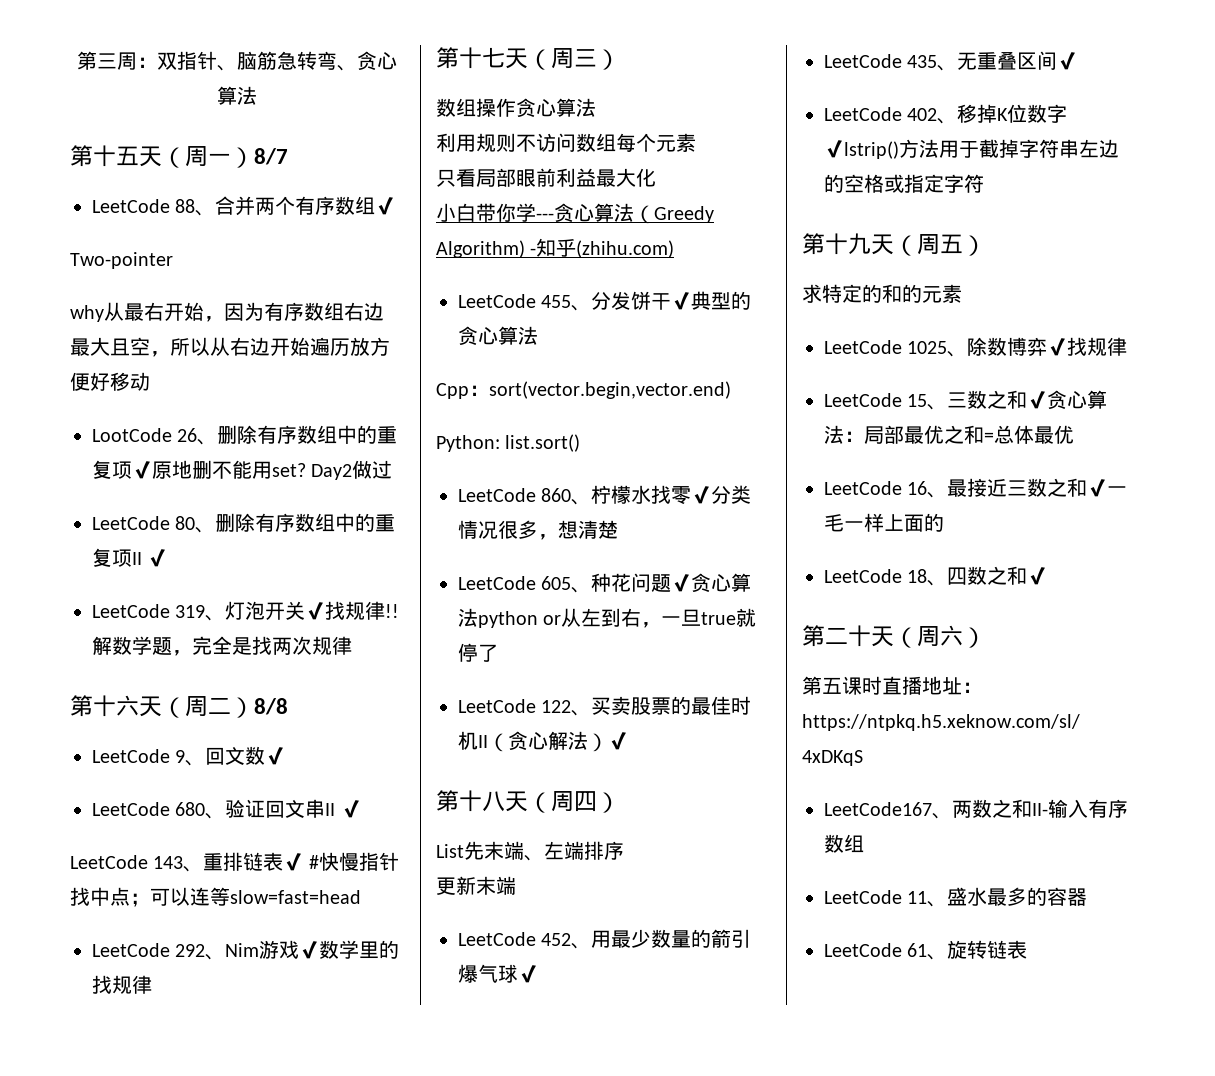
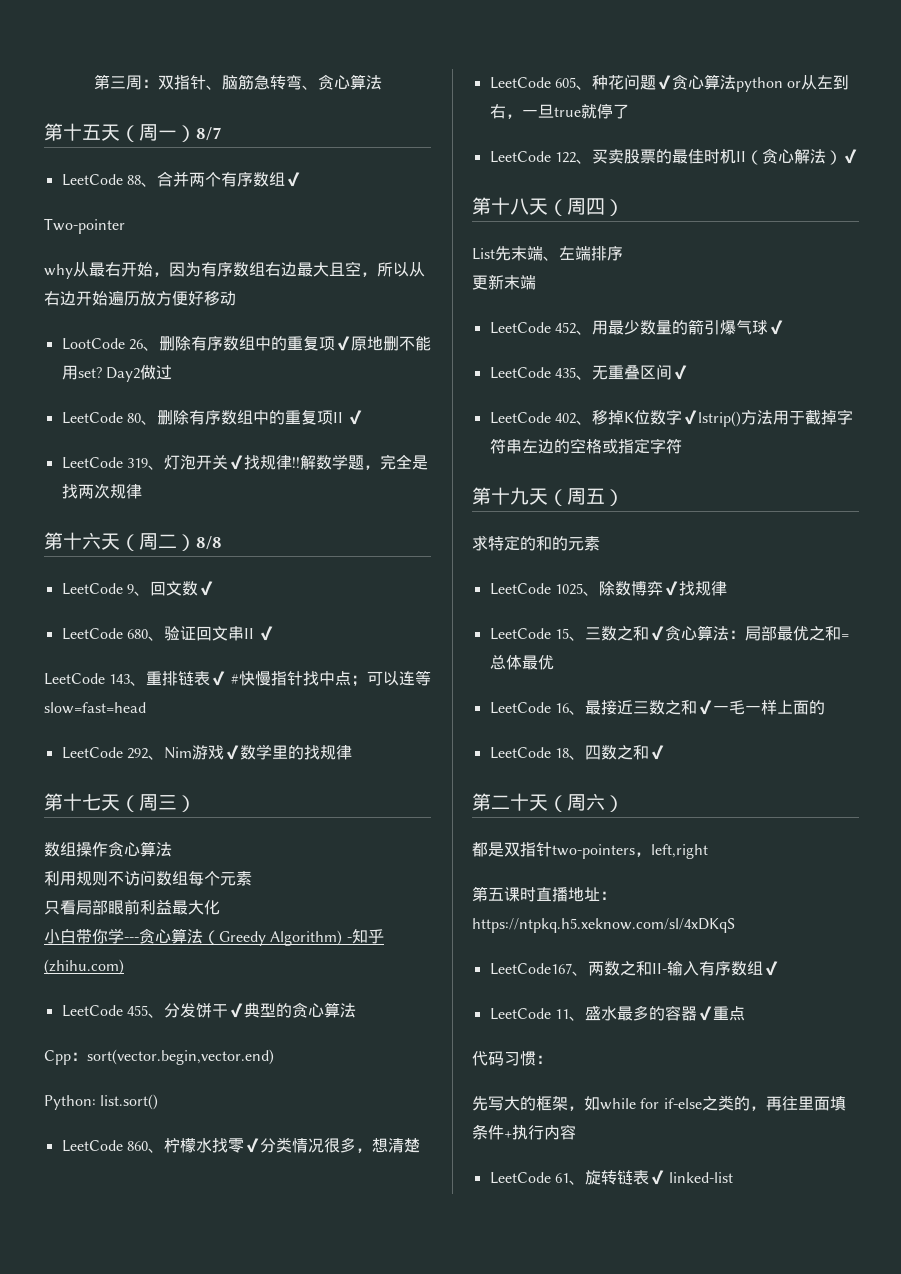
(986, 637) none -> [472,842,708,859] // 都是双指针two-pointers，left,right
(864, 843) none -> [762,961,779,976] ✔
(1088, 897) none -> [696,1006,745,1021] [472,1051,552,1066] [472,1095,846,1111] [472,1124,576,1140] ✔重点 // 代码习惯： // 先写大的框架，如while for if-else之类的，再往里面填条件+执行内容
(1028, 949) none -> [648,1170,734,1185] ✔ linked-list

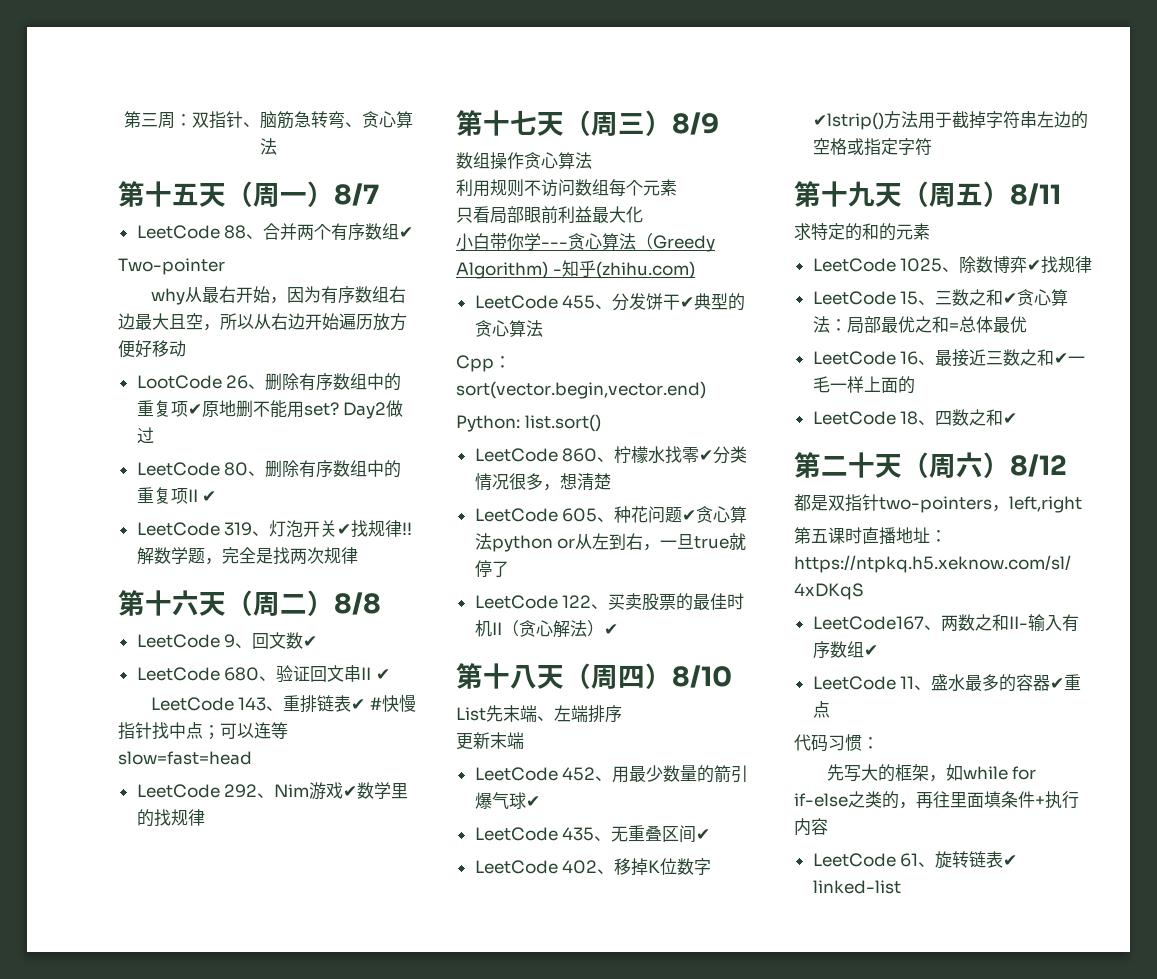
(196, 803) none -> [672,112,719,135] 8/9
(624, 207) none -> [672,665,732,688] 8/10
(624, 497) none -> [1010,183,1061,206] 8/11
(624, 803) none -> [1010,454,1067,477] 8/12

